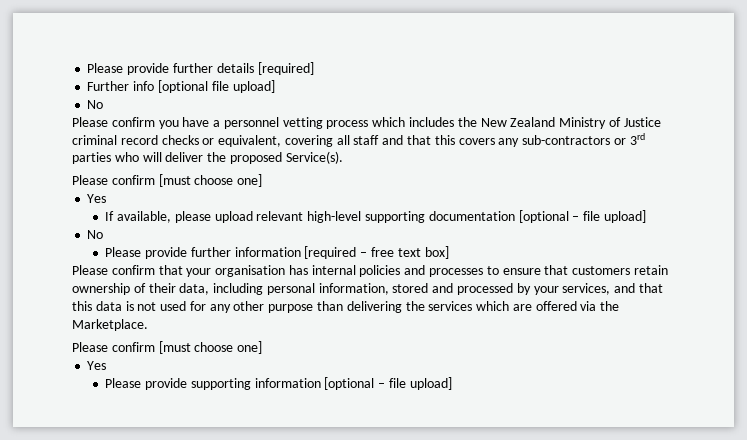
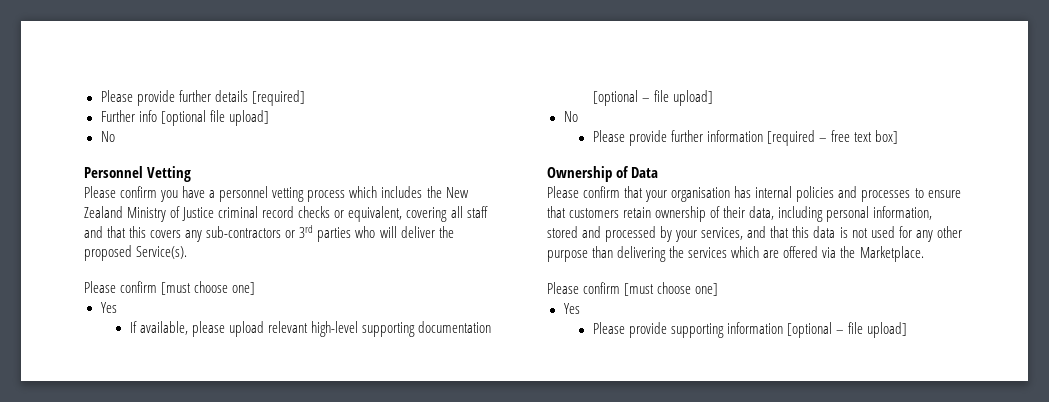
(104, 104) none -> [84,166,192,182] // Personnel Vetting
(449, 252) none -> [547,166,659,182] // Ownership of Data

